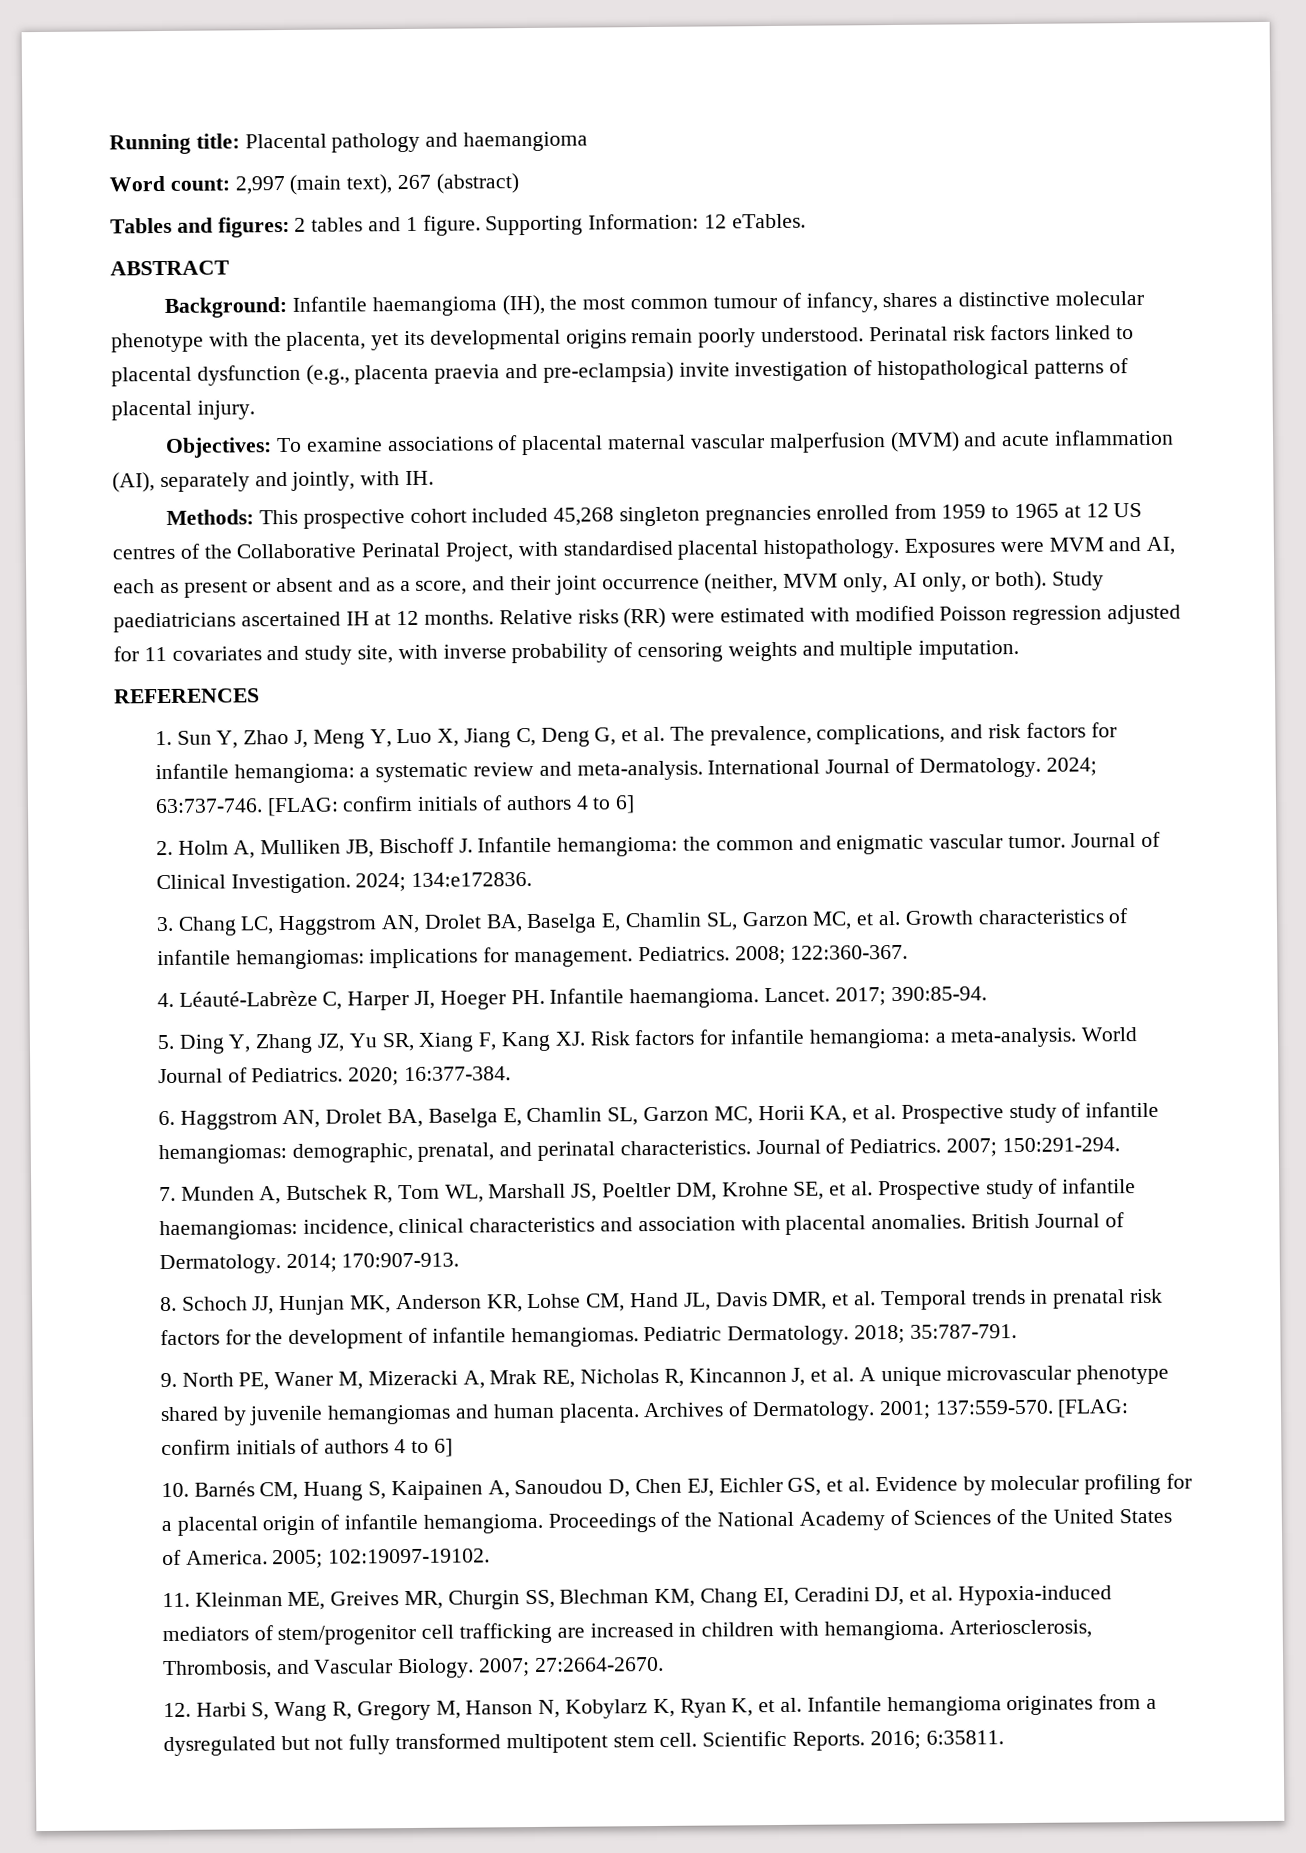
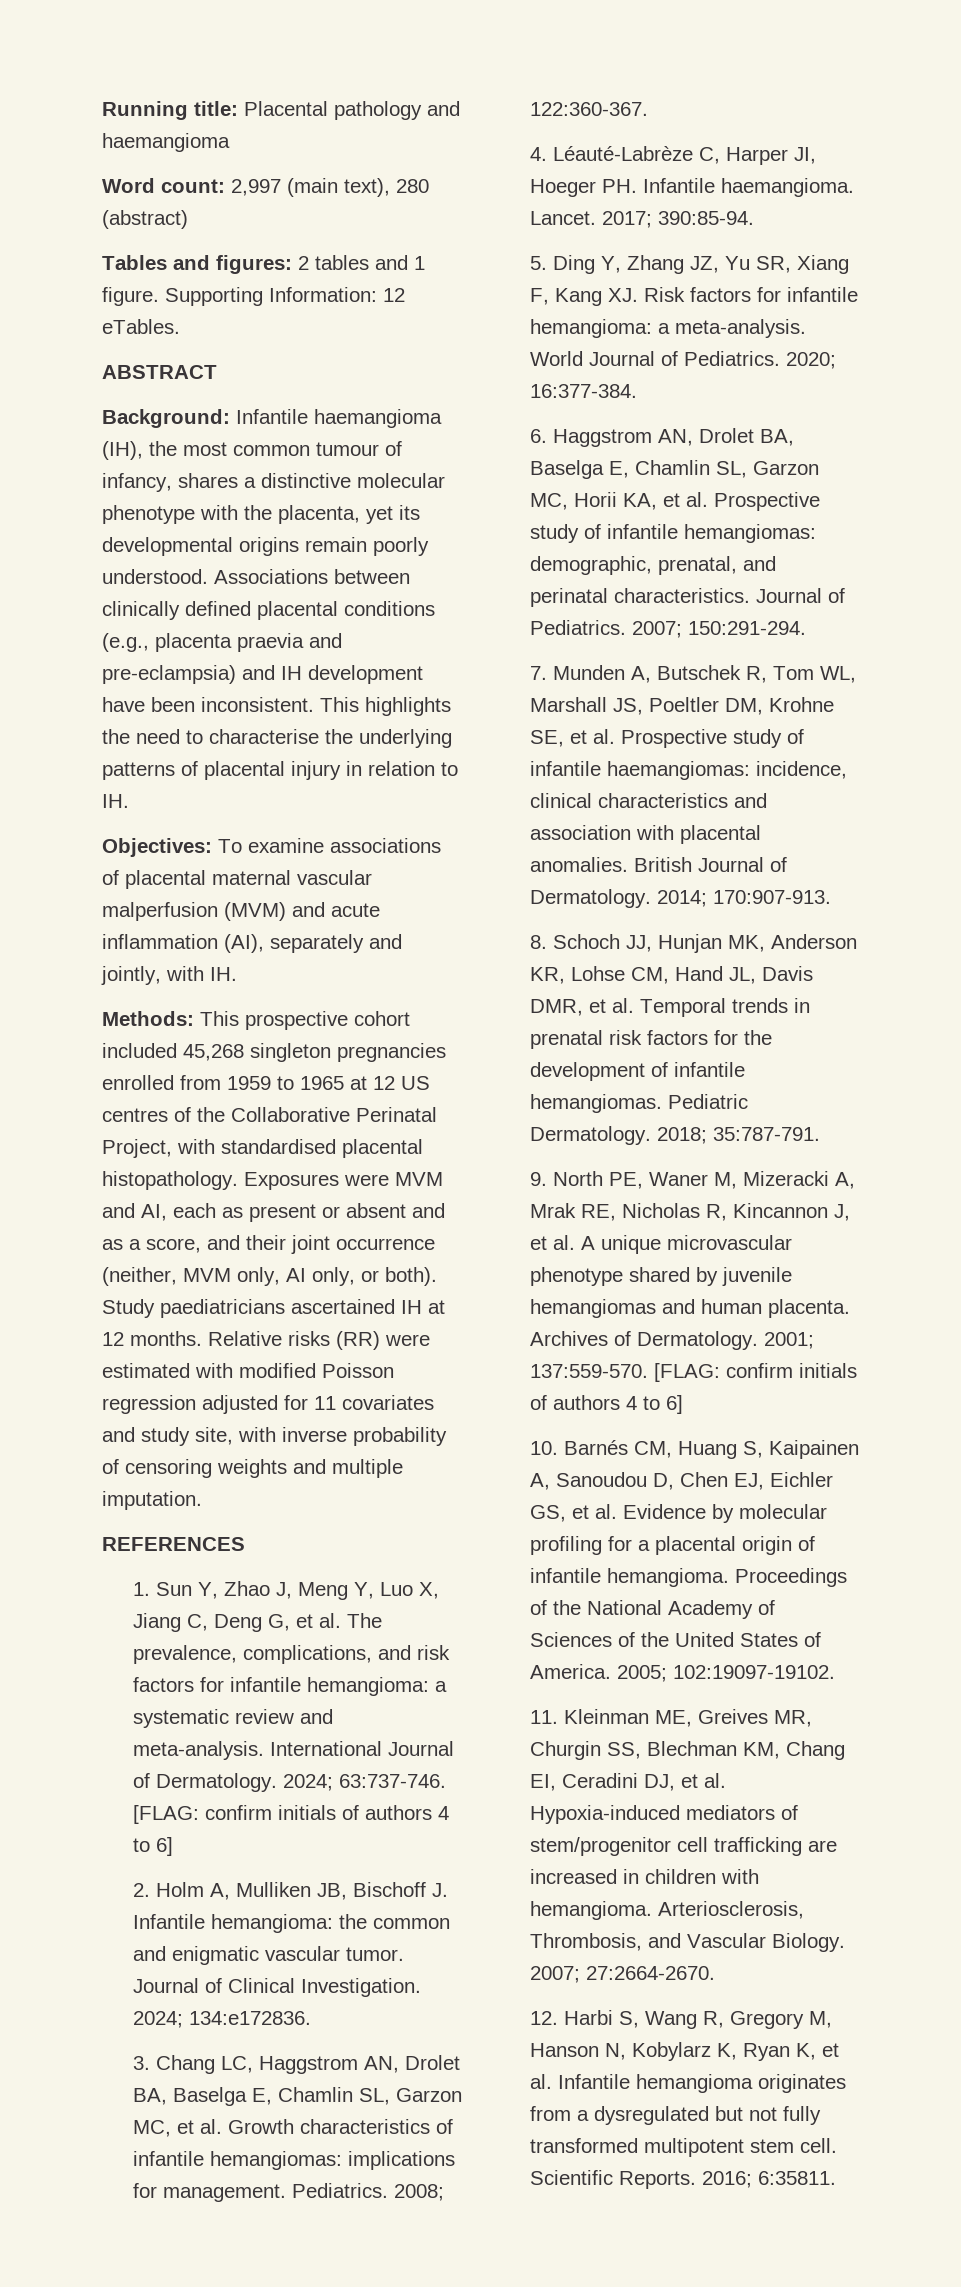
[397,174,432,190] 267 -> [396,179,429,193] 280
[868,324,1135,342] [111,364,301,387] Perinatal risk factors linked to placental dysfunction -> [214,569,410,584] [102,601,435,620] Associations between clinically defined placental conditions
[678,358,1129,382] [111,400,255,421] invite investigation of histopathological patterns of placental injury. -> [242,665,423,684] [102,697,451,716] [102,729,452,748] [102,761,458,780] [102,794,129,808] and IH development have been inconsistent. This highlights the need to characterise the underlying patterns of placental injury in relation to IH.

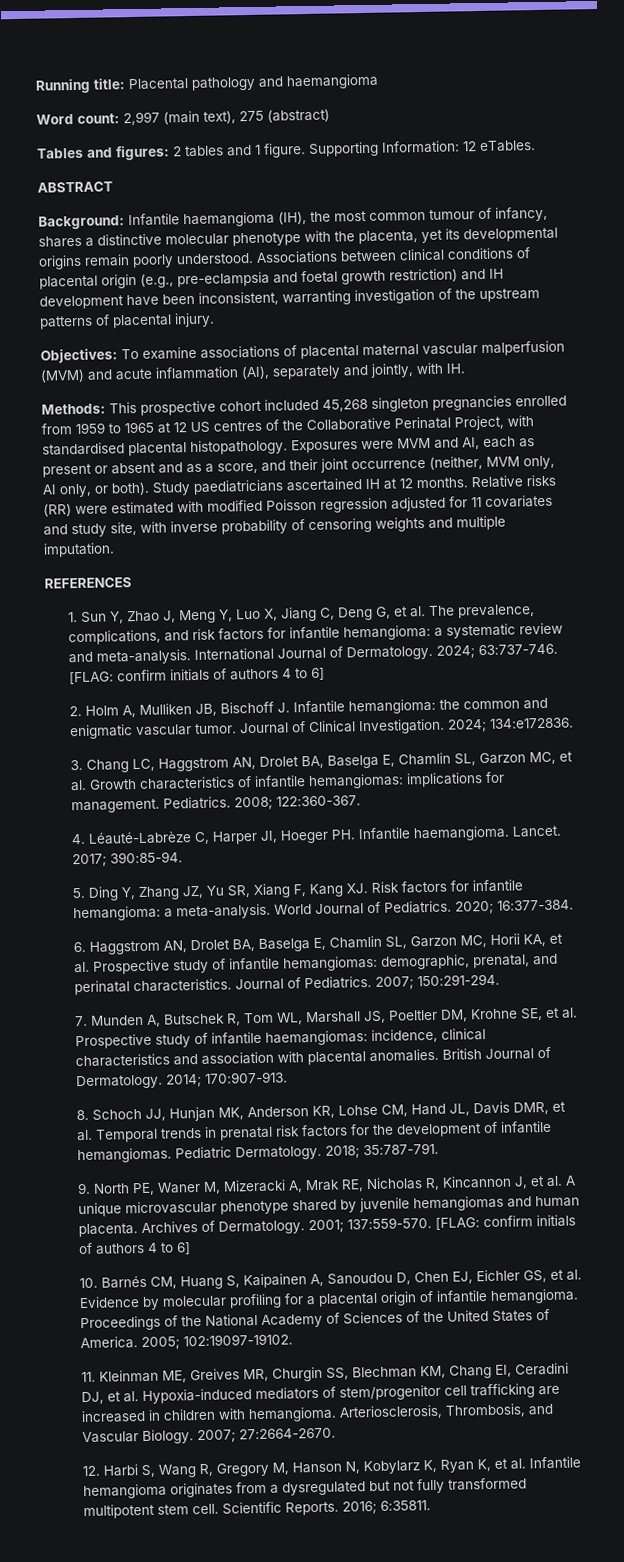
[396,179,429,193] 280 -> [239,110,264,122] 275
[102,601,435,620] [102,633,342,652] [102,665,236,684] clinically defined placental conditions (e.g., placenta praevia and pre-eclampsia) -> [399,247,530,262] [39,268,458,290] clinical conditions of placental origin (e.g., pre-eclampsia and foetal growth restriction)
[201,697,451,716] [102,729,452,748] [102,761,458,780] [102,794,129,808] inconsistent. This highlights the need to characterise the underlying patterns of placental injury in relation to IH. -> [198,287,540,306] [39,312,215,330] inconsistent, warranting investigation of the upstream patterns of placental injury.

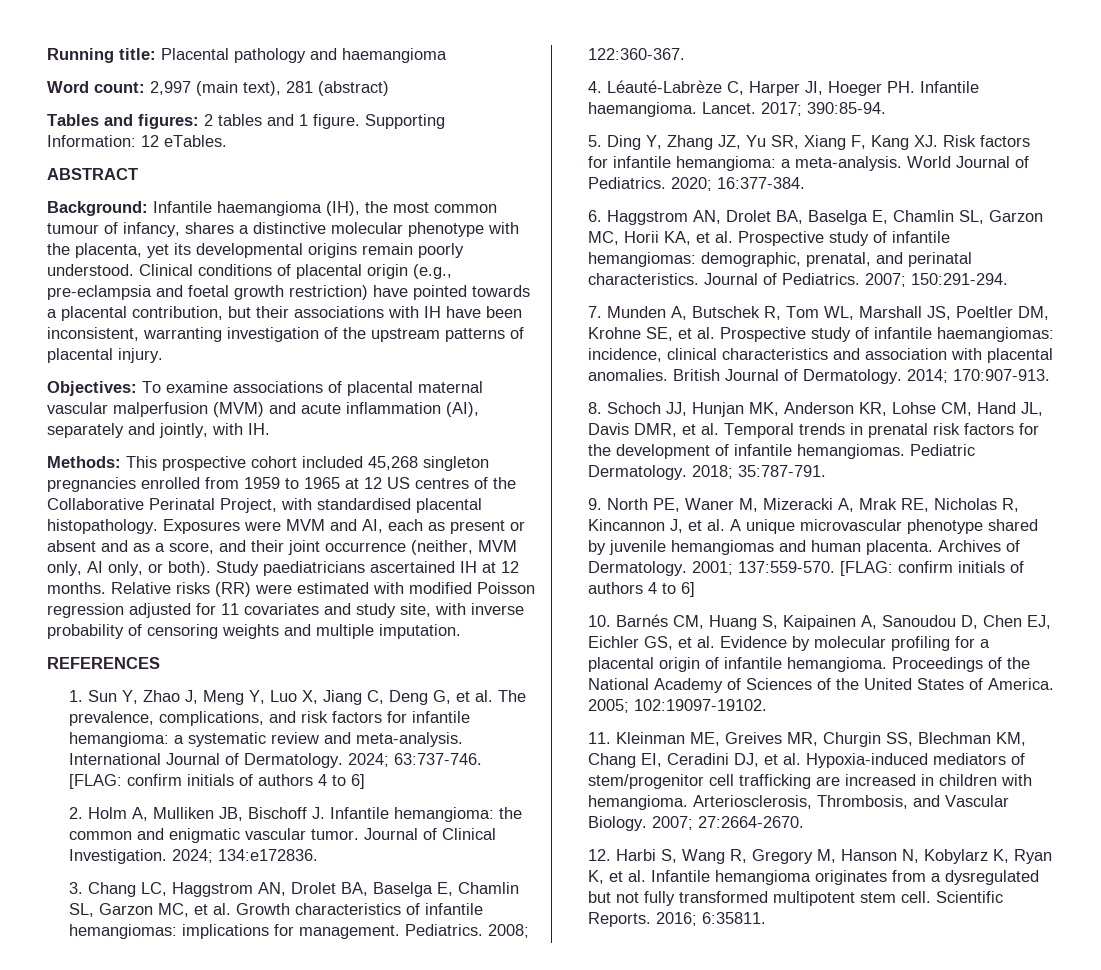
[239,110,264,122] 275 -> [286,81,313,93] 281
[256,248,445,264] Associations between clinical -> [139,264,193,276] Clinical
[461,268,504,281] [39,295,124,310] and IH development -> [373,285,530,300] [47,306,441,321] have pointed towards a placental contribution, but their associations with IH

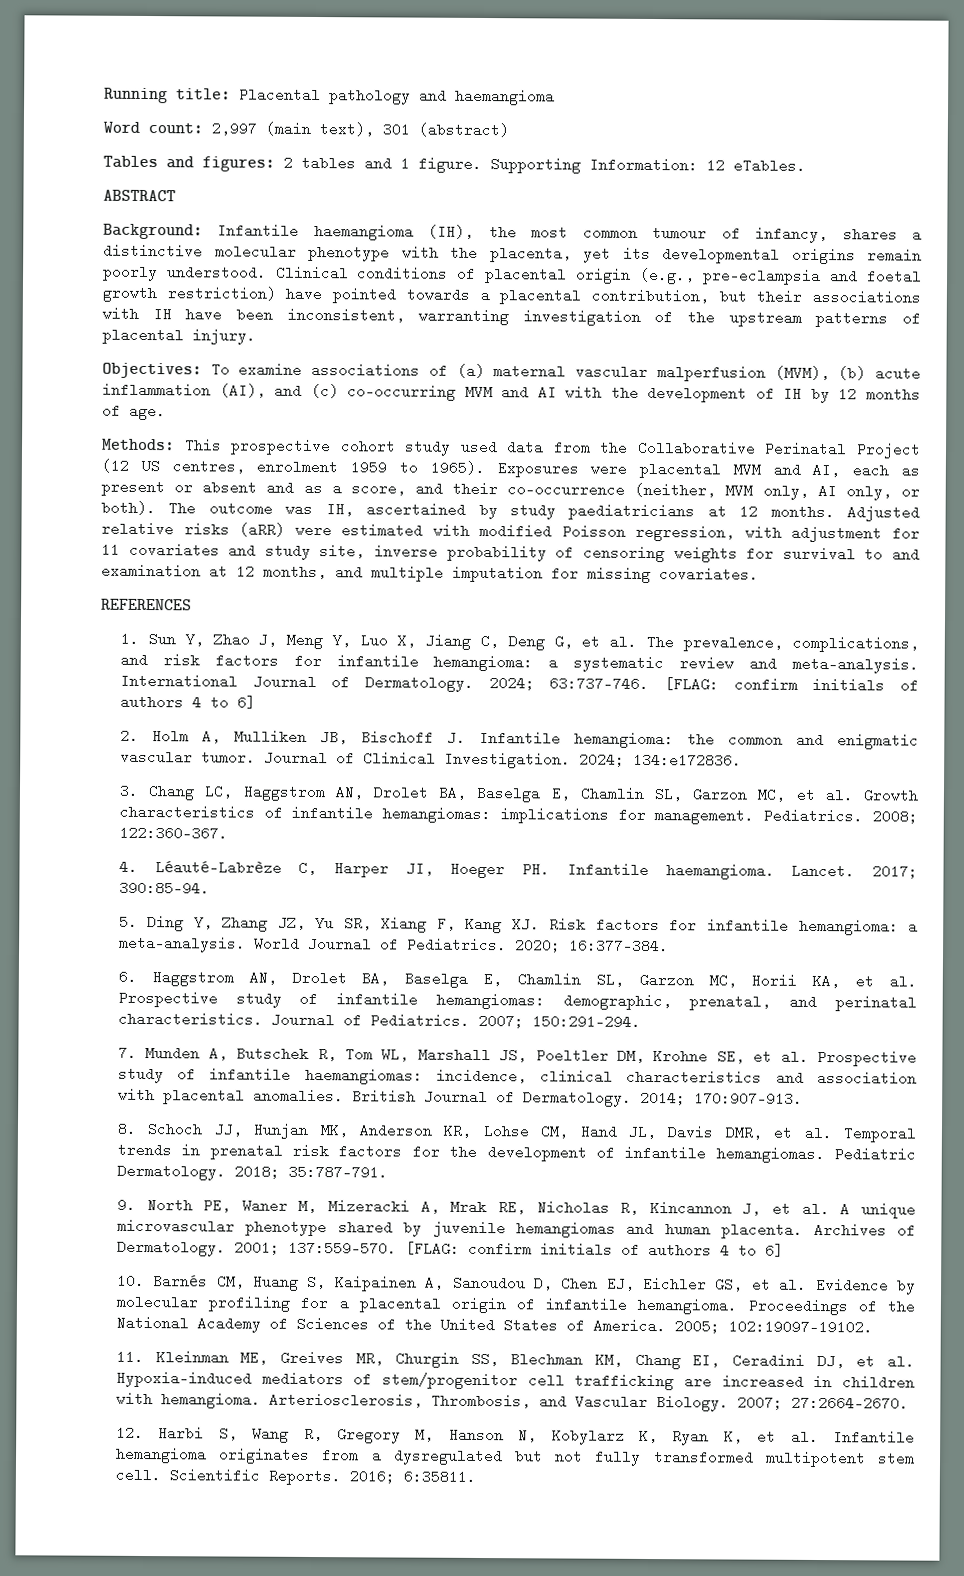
[286,81,313,93] 281 -> [382,122,410,137] 301
[347,381,413,396] placental -> [456,363,485,379] (a)
[213,402,296,417] (MVM) and -> [774,365,867,381] (MVM), (b)
[47,423,270,438] [47,456,489,471] [47,477,516,492] [47,498,482,513] [47,519,158,534] separately and jointly, with IH. // Methods: This prospective cohort included 45,268 singleton pregnancies enrolled from 1959 to 1965 at 12 US centres of the Collaborative Perinatal Project, with standardised placental histopathology. -> [274,383,921,404] [102,403,166,421] [102,438,921,459] [101,458,485,476] and (c) co-occurring MVM and AI with the development of IH by 12 months of age. // Methods: This prospective cohort study used data from the Collaborative Perinatal Project (12 US centres, enrolment 1959 to 1965).
(281, 526) none -> [639,461,722,479] placental
[288,540,406,555] joint occurrence -> [507,482,626,497] co-occurrence
[216,561,519,576] [47,582,251,597] Study paediatricians ascertained IH at 12 months. Relative risks (RR) -> [168,501,920,522] [101,521,286,537] The outcome was IH, ascertained by study paediatricians at 12 months. Adjusted relative risks (aRR)
[47,603,191,618] regression adjusted -> [635,524,883,543] regression, with adjustment
[435,603,466,615] with -> (366, 551) none
[284,624,461,639] and multiple imputation. -> [746,546,921,562] [101,563,759,583] for survival to and examination at 12 months, and multiple imputation for missing covariates.

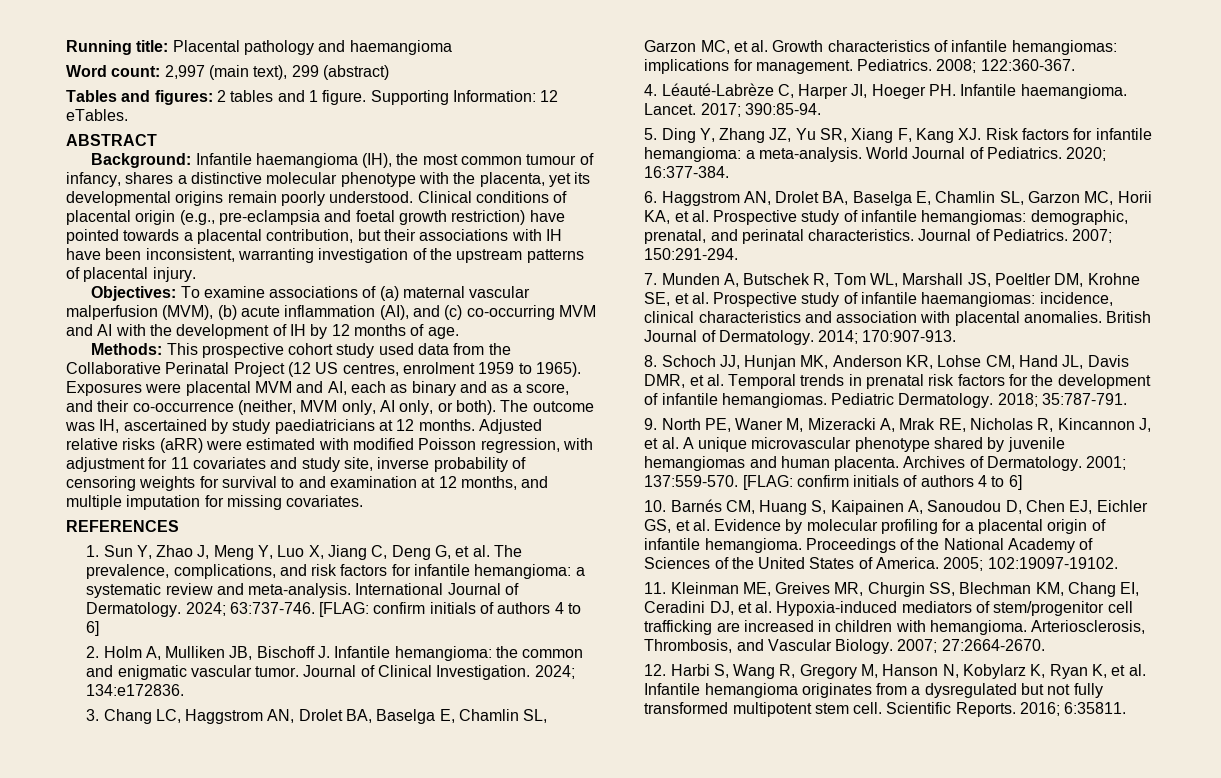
[382,122,410,137] 301 -> [291,65,319,77] 299
[101,479,258,497] present or absent -> [411,381,456,396] binary

